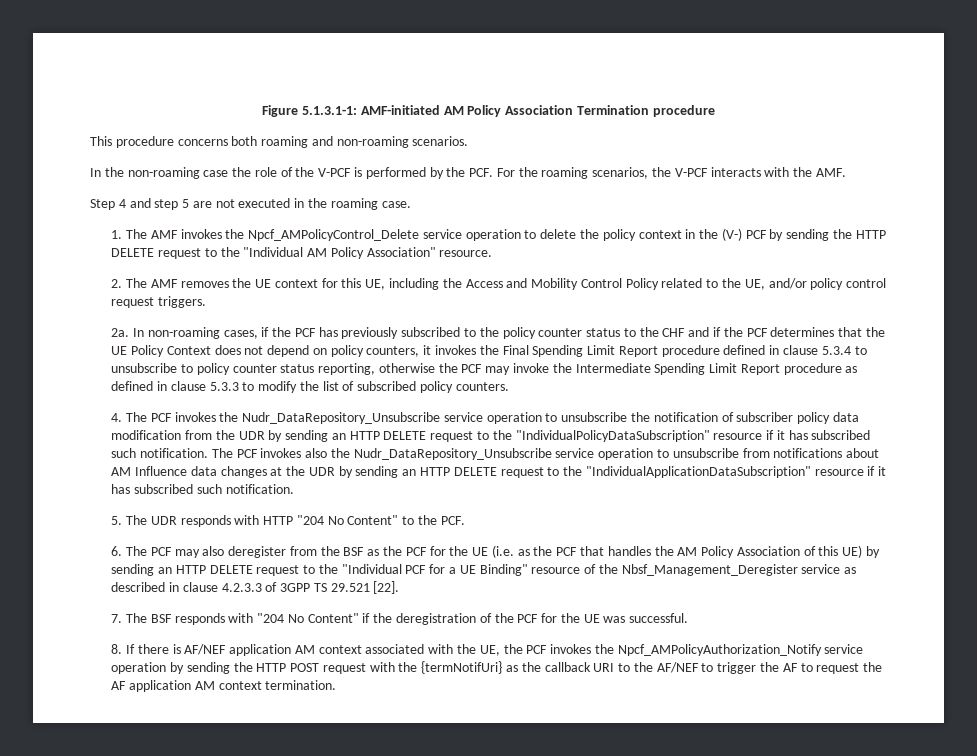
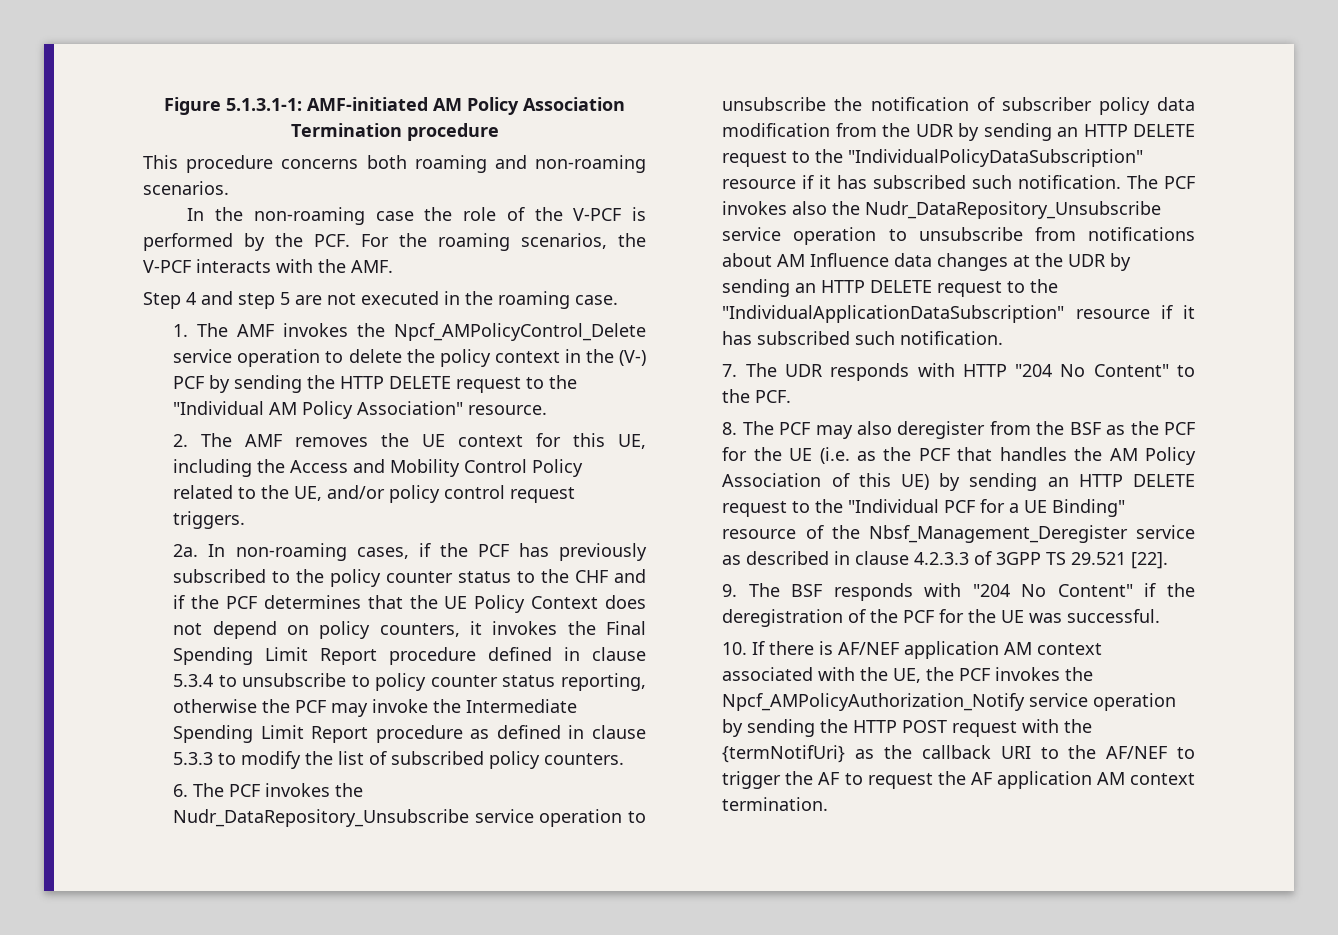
[111,413,123,422] 4. -> [173,784,189,797] 6.
[111,516,123,525] 5. -> [722,364,738,377] 7.
[111,546,123,556] 6. -> [722,422,738,435] 8.
[111,614,123,623] 7. -> [722,584,738,597] 9.
[111,644,123,654] 8. -> [722,642,748,655] 10.

